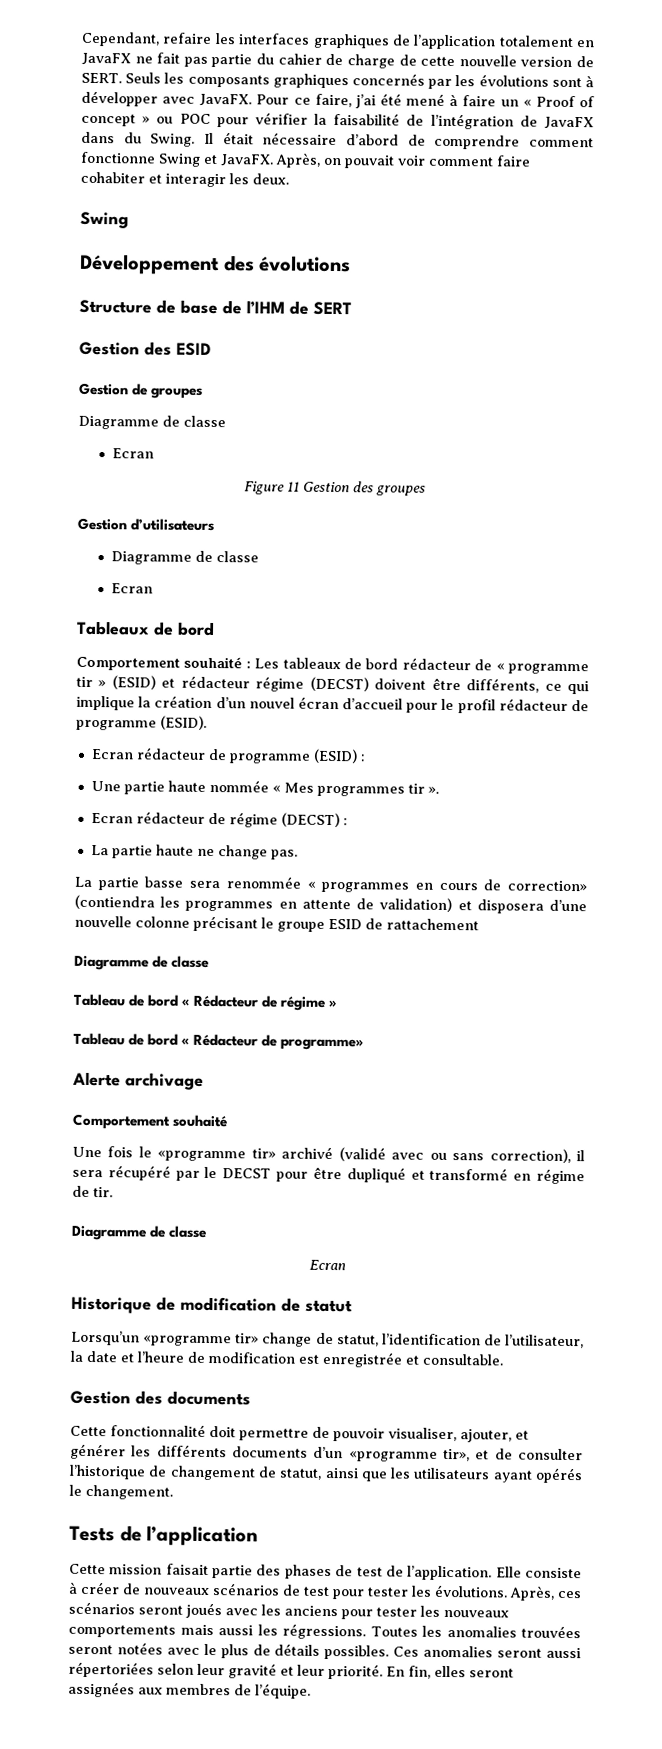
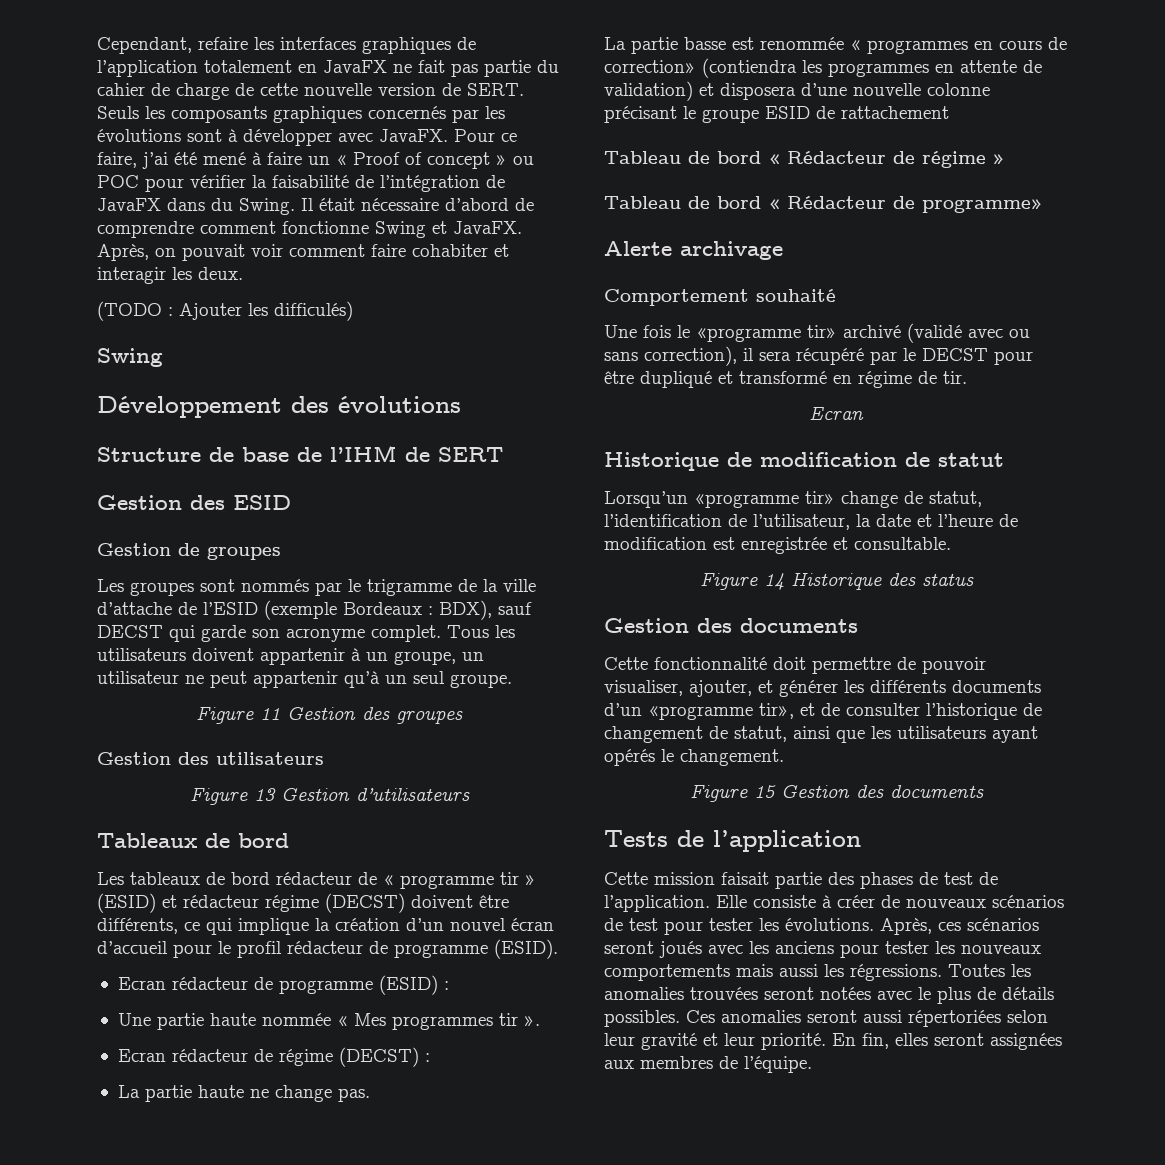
(289, 179) none -> [97,301,353,321] // (TODO : Ajouter les difficulés)
[78,415,226,430] [112,448,155,459] Diagramme de classe // Ecran -> [97,579,536,596] [97,600,532,620] [97,625,515,642] [97,648,484,665] [97,671,512,688] Les groupes sont nommés par le trigramme de la ville d’attache de l’ESID (exemple Bordeaux : BDX), sauf DECST qui garde son acronyme complet. Tous les utilisateurs doivent appartenir à un groupe, un utilisateur ne peut appartenir qu’à un seul groupe.
[130,518,215,532] [111,550,260,565] [111,583,154,594] d’utilisateurs // Diagramme de classe // Ecran -> [178,752,324,765] [189,788,470,805] des utilisateurs // Figure 13 Gestion d’utilisateurs
[76,656,251,671] Comportement souhaité : -> (289, 840) none
[189,880,221,889] sera -> [732,37,754,50] est
[74,955,210,971] // Diagramme de classe -> (949, 112) none
[71,1225,208,1241] // Diagramme de classe -> (967, 377) none
(503, 1359) none -> [699,572,974,590] // Figure 14 Historique des status
(173, 1492) none -> [689,785,984,802] // Figure 15 Gestion des documents

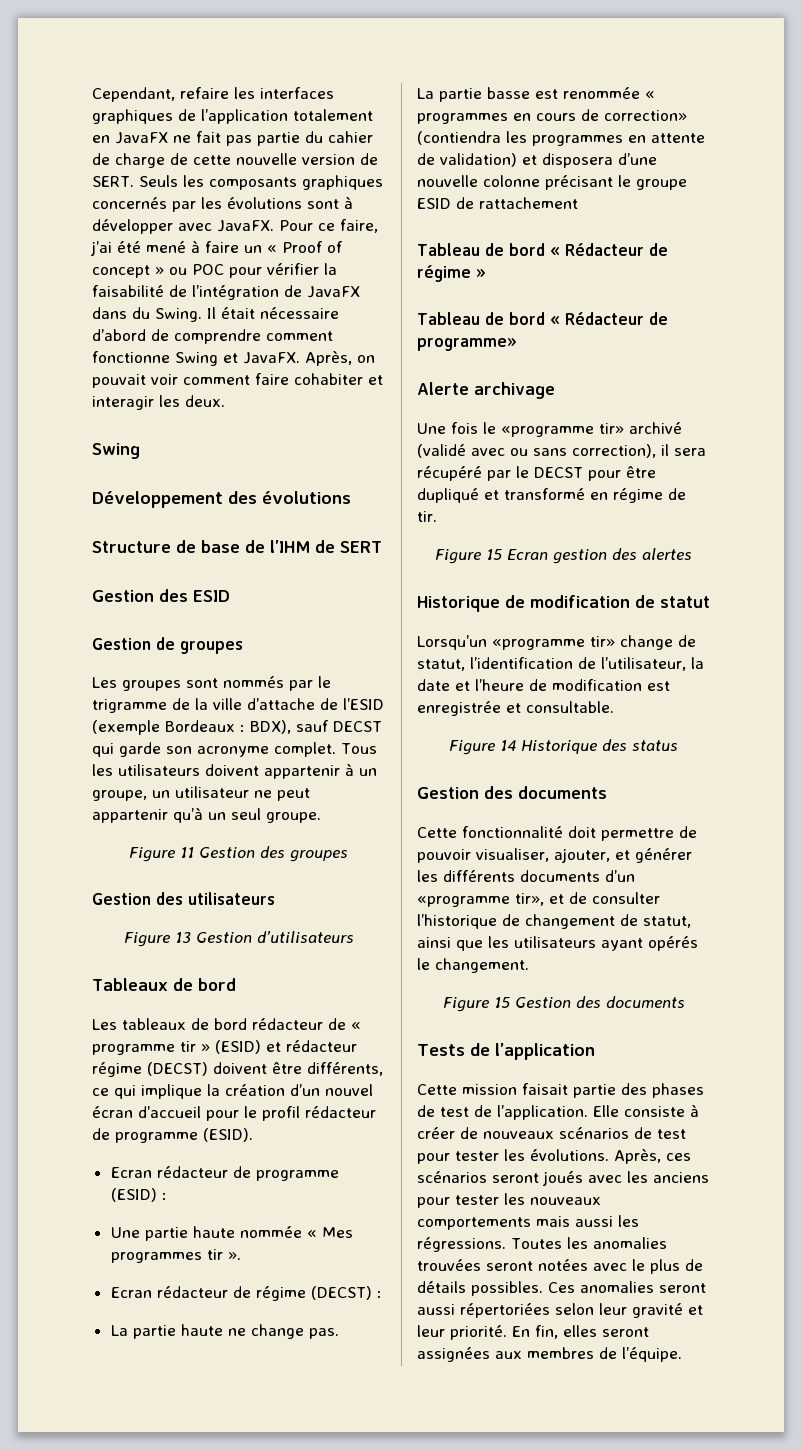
[97,301,353,321] // (TODO : Ajouter les difficulés) -> (225, 401) none
[604,289,836,306] // Comportement souhaité -> (555, 390) none
[809,407,864,420] Ecran -> [435,548,692,564] Figure 15 Ecran gestion des alertes

